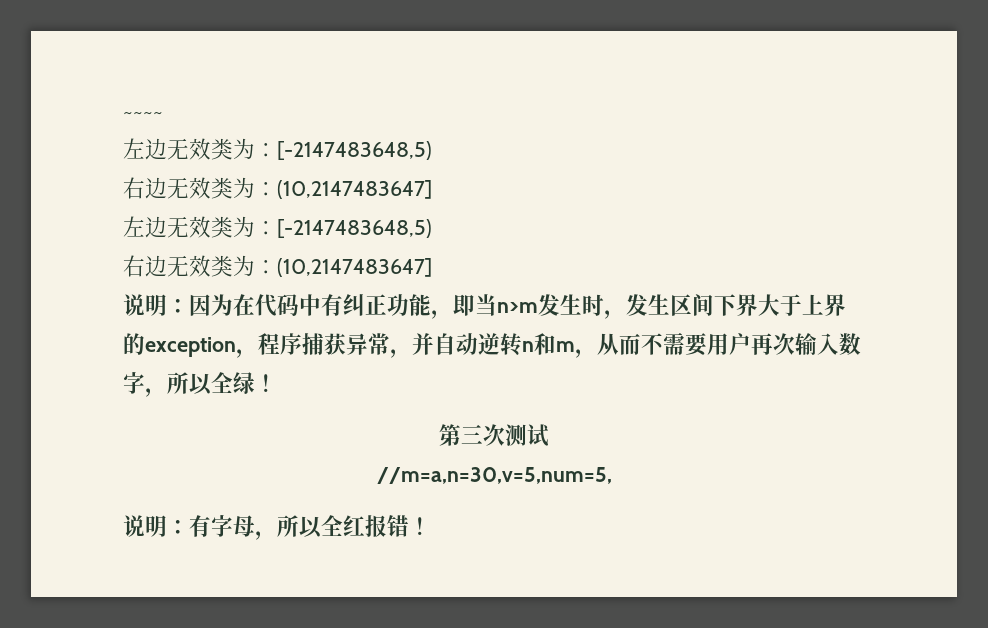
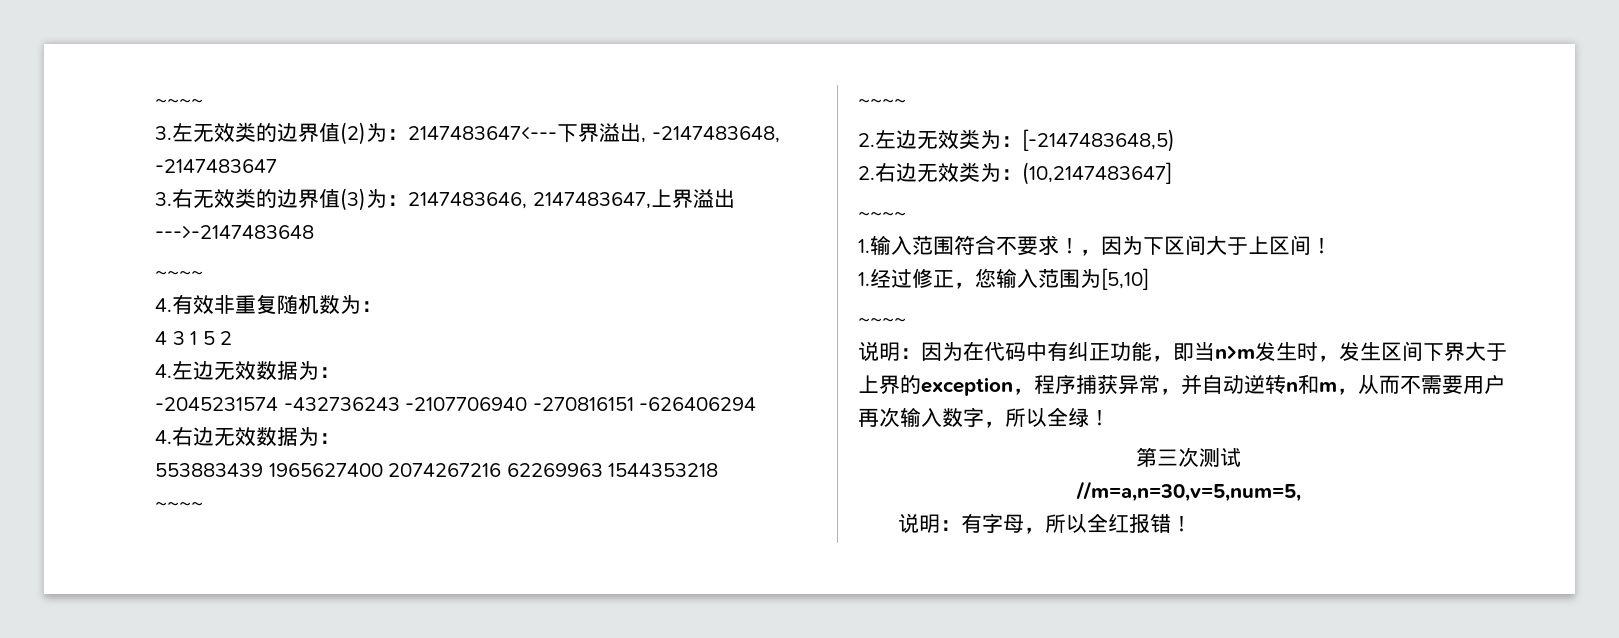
[123,112,163,118] [123,138,432,160] [123,177,432,199] [123,216,432,238] [123,255,432,277] ~~~~ // 左边无效类为：[-2147483648,5) // 右边无效类为：(10,2147483647] // 左边无效类为：[-2147483648,5) // 右边无效类为：(10,2147483647] -> [155,99,203,107] [155,122,780,145] [155,159,277,173] [155,188,735,211] [155,225,314,239] [155,271,203,279] [155,294,382,314] [155,331,233,345] [155,361,340,380] [155,397,757,411] [155,427,340,446] [155,463,719,477] [155,502,203,510] [858,99,906,107] [858,129,1175,152] [858,162,1172,185] [858,212,906,220] [858,235,1332,256] [858,268,1149,290] [858,318,906,326] ~~~~ // 3.左无效类的边界值(2)为：2147483647<---下界溢出, -2147483648, -2147483647 // 3.右无效类的边界值(3)为：2147483646, 2147483647,上界溢出--->-2147483648 // ~~~~ // 4.有效非重复随机数为： // 4 3 1 5 2 // 4.左边无效数据为： // -2045231574 -432736243 -2107706940 -270816151 -626406294 // 4.右边无效数据为： // 553883439 1965627400 2074267216 62269963 1544353218 // ~~~~ // ~~~~ // 2.左边无效类为：[-2147483648,5) // 2.右边无效类为：(10,2147483647] // ~~~~ // 1.输入范围符合不要求！，因为下区间大于上区间！ // 1.经过修正，您输入范围为[5,10] // ~~~~

